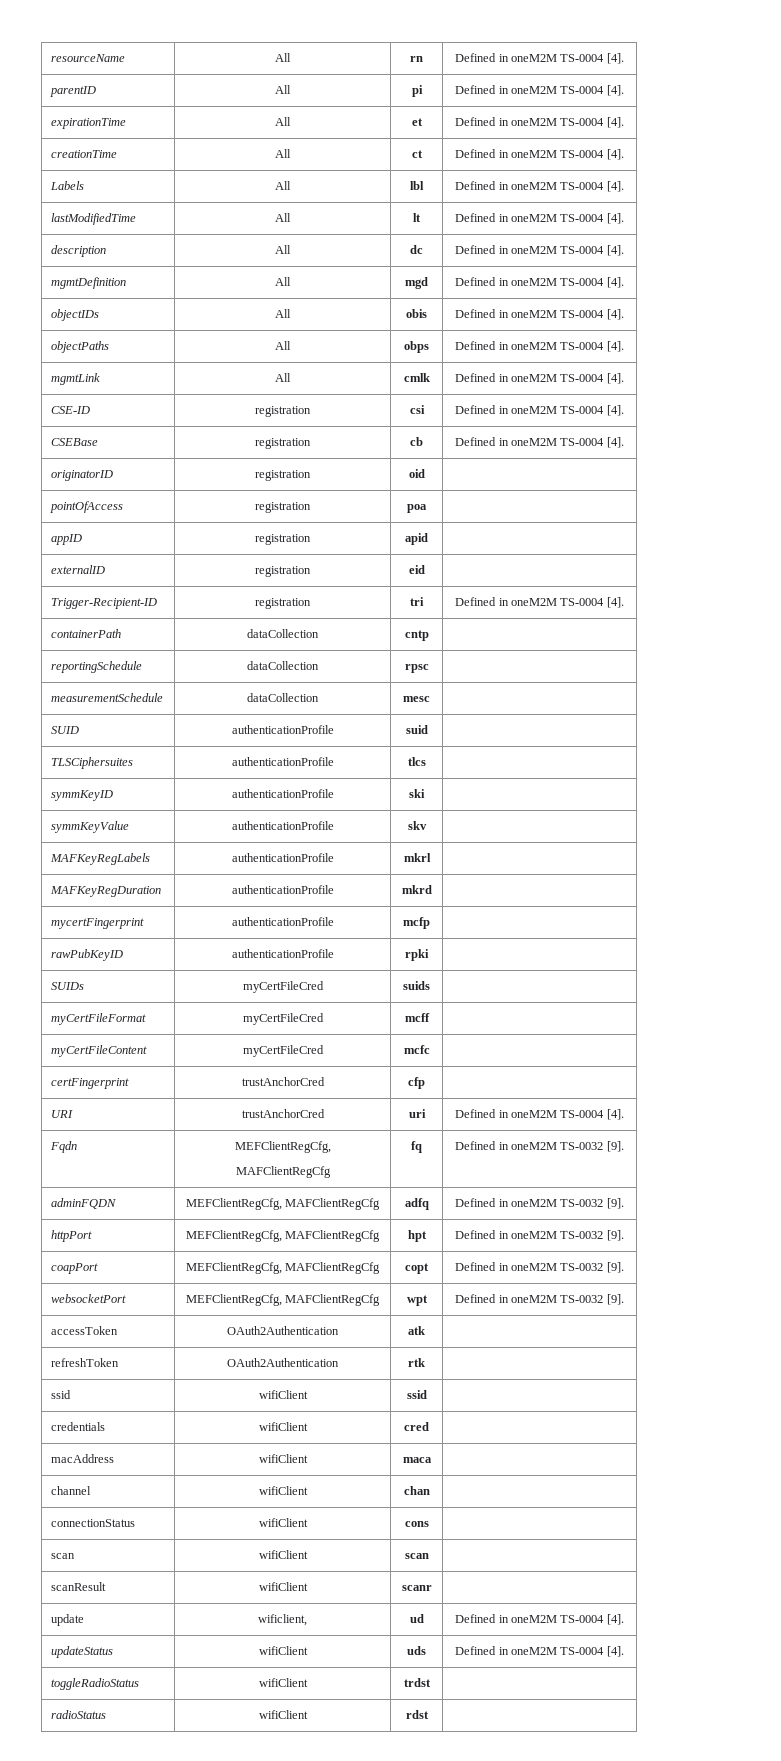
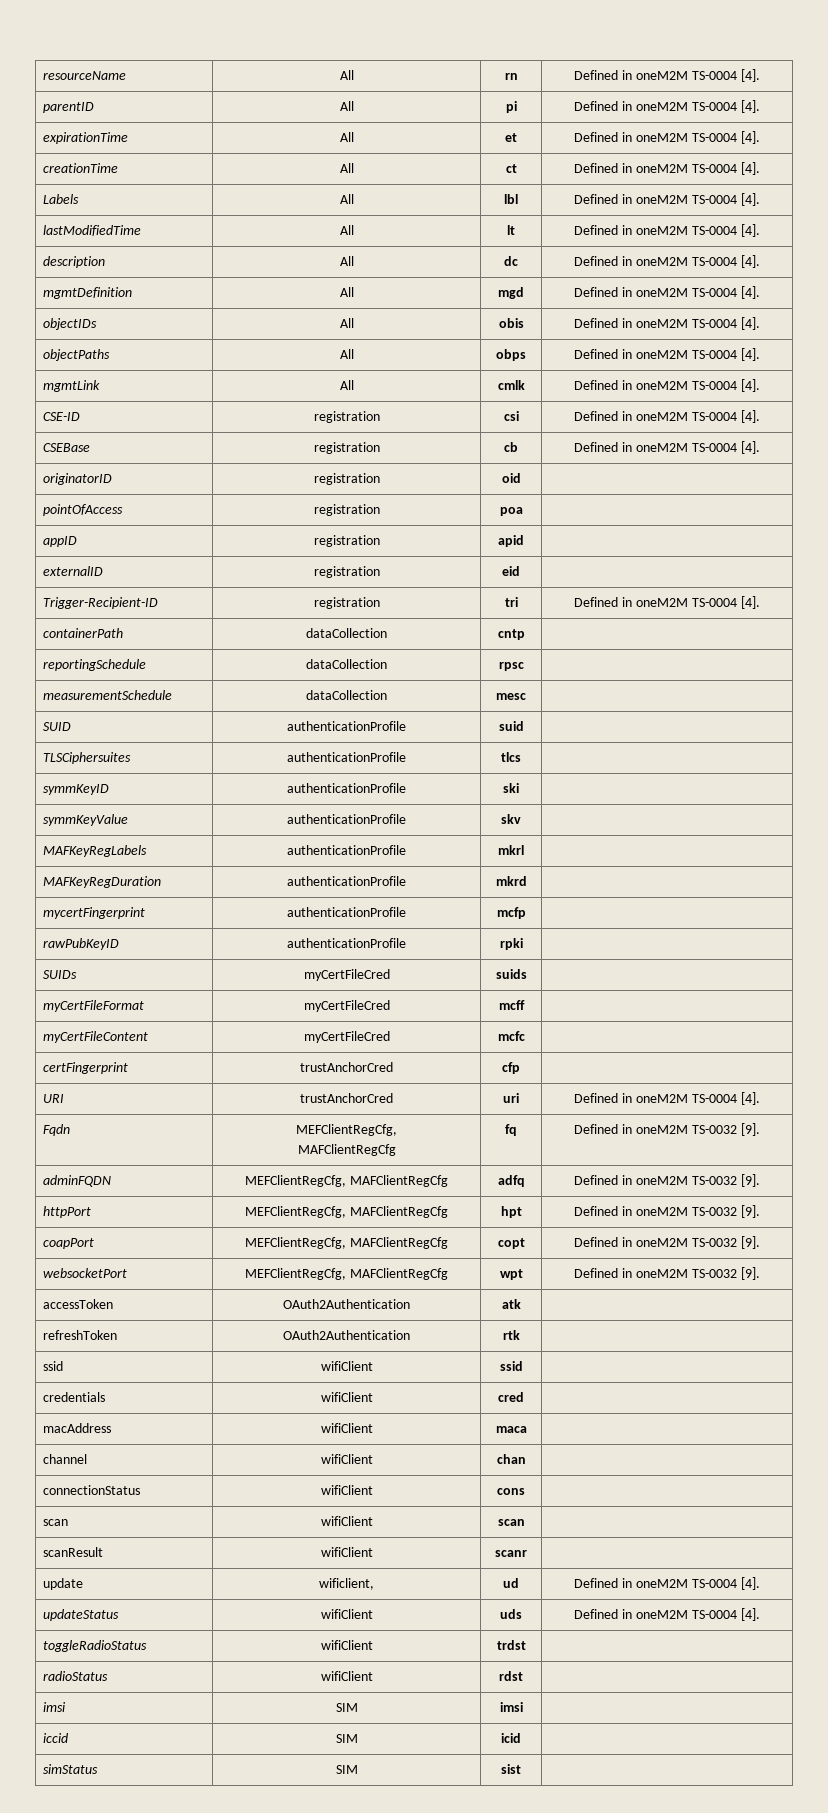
(429, 1714) none -> [43,1702,67,1712] [335,1703,358,1712] [499,1702,523,1712] [43,1733,69,1743] [335,1734,358,1743] [501,1733,521,1743] [43,1764,99,1774] [335,1765,358,1774] [501,1764,521,1774] // imsi | SIM | imsi | // iccid | SIM | icid | // simStatus | SIM | sist |

